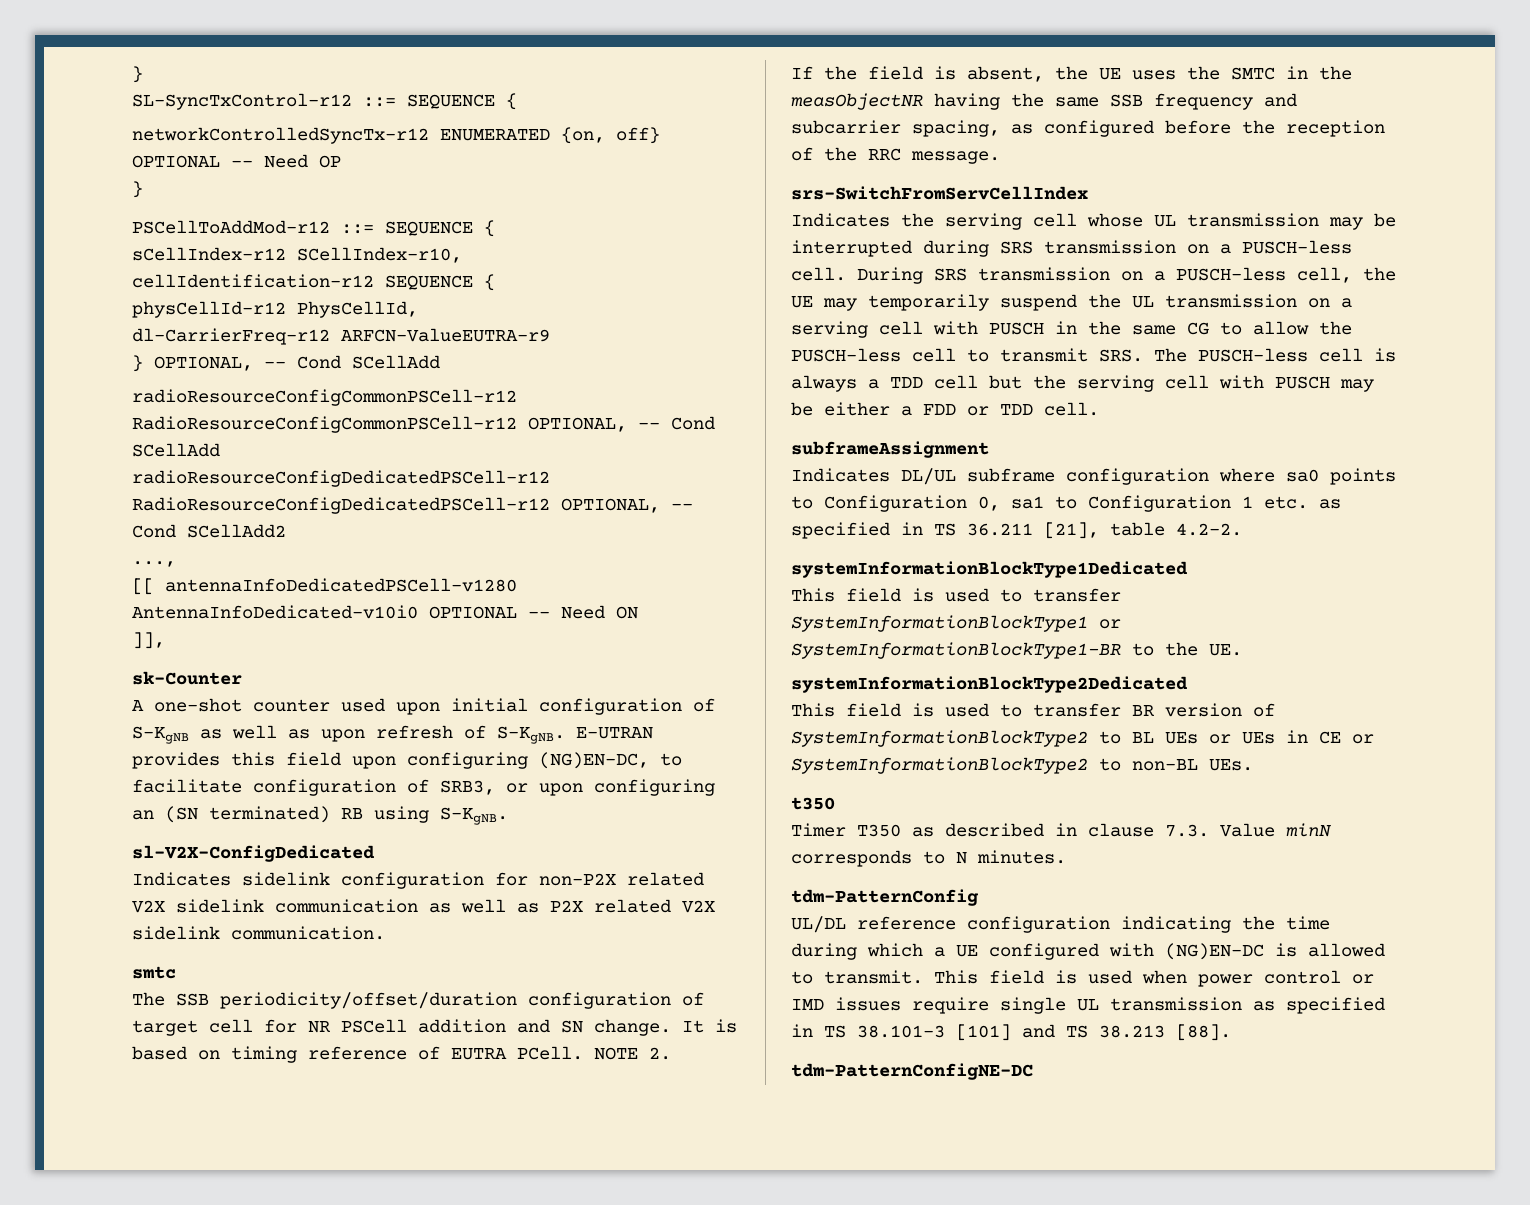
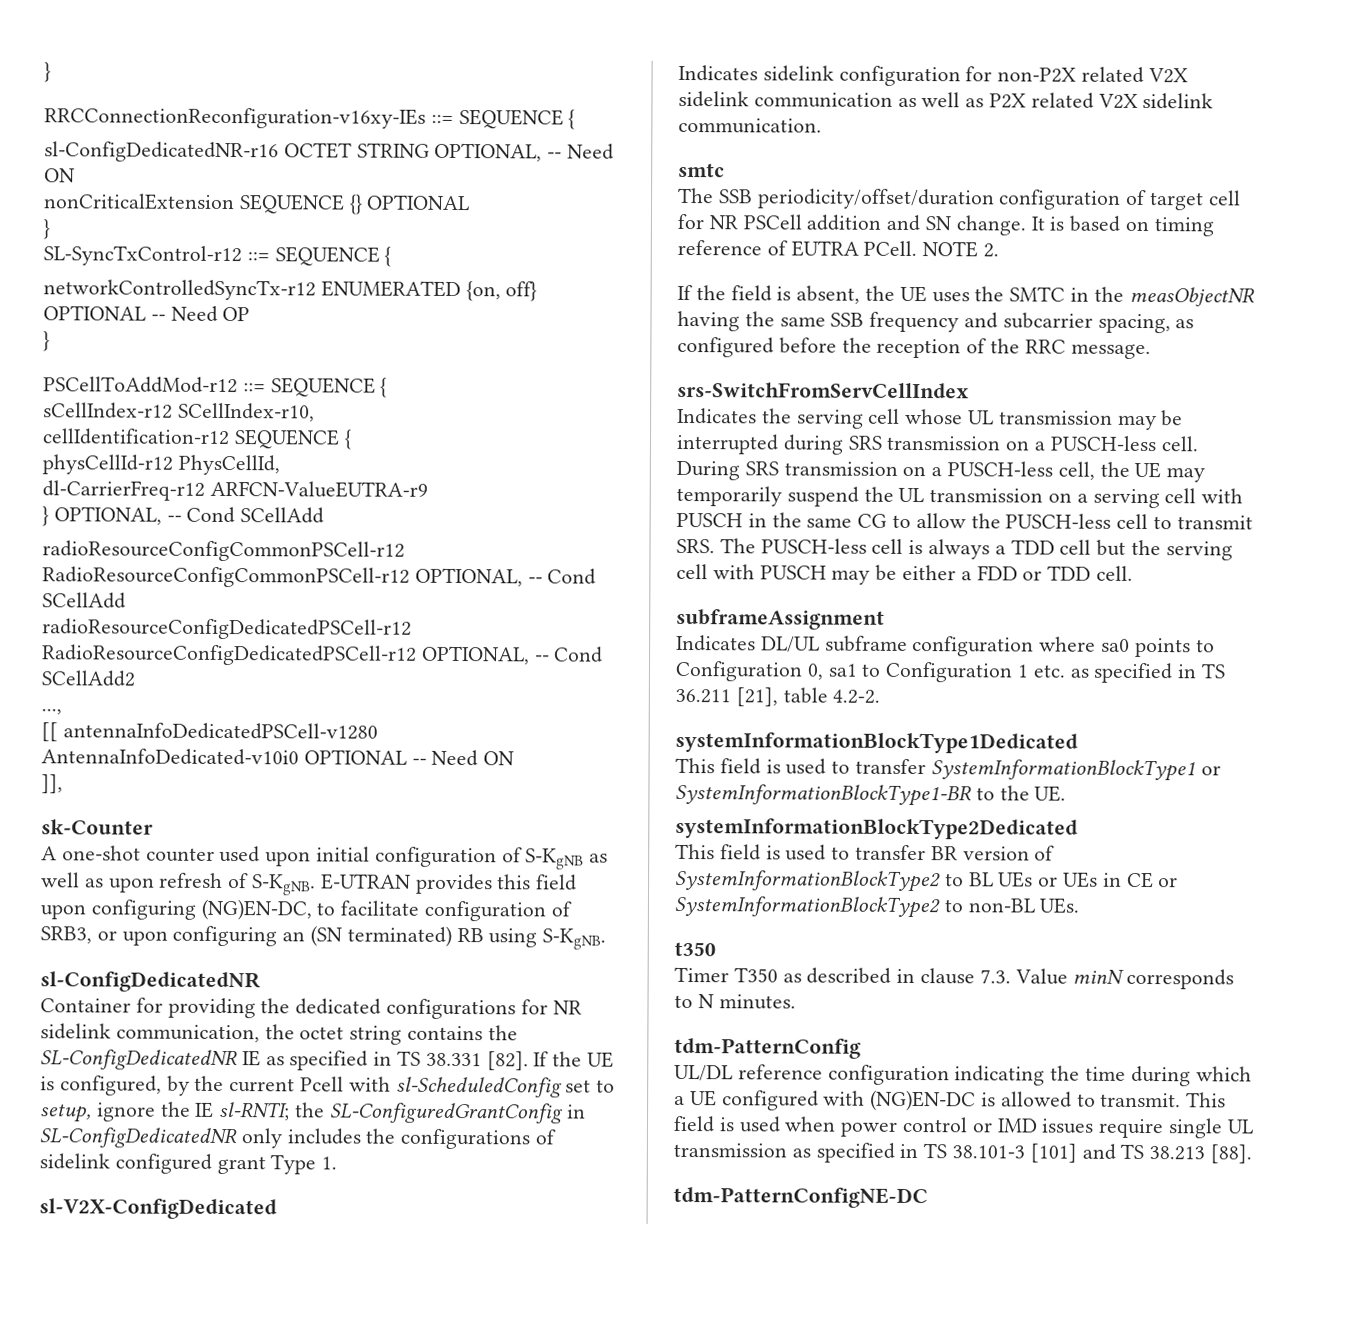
[132,66,143,83] } -> [44,62,51,83] [44,107,576,130] [44,141,615,163] [44,168,75,183] [43,193,471,215] [43,219,50,240] } // RRCConnectionReconfiguration-v16xy-IEs ::= SEQUENCE { // sl-ConfigDedicatedNR-r16 OCTET STRING OPTIONAL, -- Need ON // nonCriticalExtension SEQUENCE {} OPTIONAL // }
(508, 816) none -> [40,971,261,993] [40,997,582,1020] [40,1023,518,1045] [40,1049,615,1071] [40,1075,616,1098] [39,1101,586,1124] [39,1127,557,1150] [39,1153,338,1175] // sl-ConfigDedicatedNR // Container for providing the dedicated configurations for NR sidelink communication, the octet string contains the SL-ConfigDedicatedNR IE as specified in TS 38.331 [82]. If the UE is configured, by the current Pcell with sl-ScheduledConfig set to setup, ignore the IE sl-RNTI; the SL-ConfiguredGrantConfig in SL-ConfigDedicatedNR only includes the configurations of sidelink configured grant Type 1.

